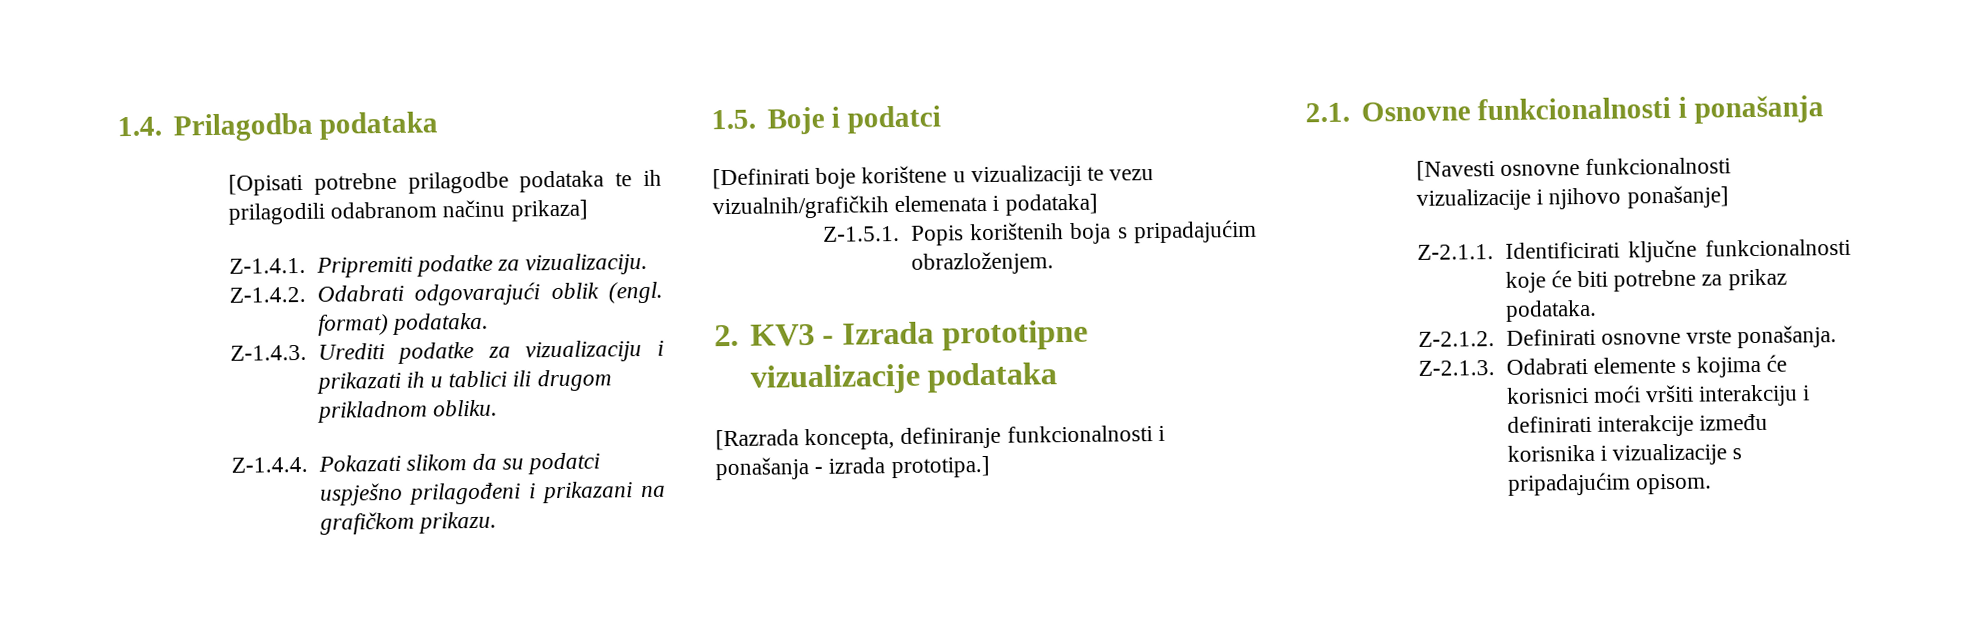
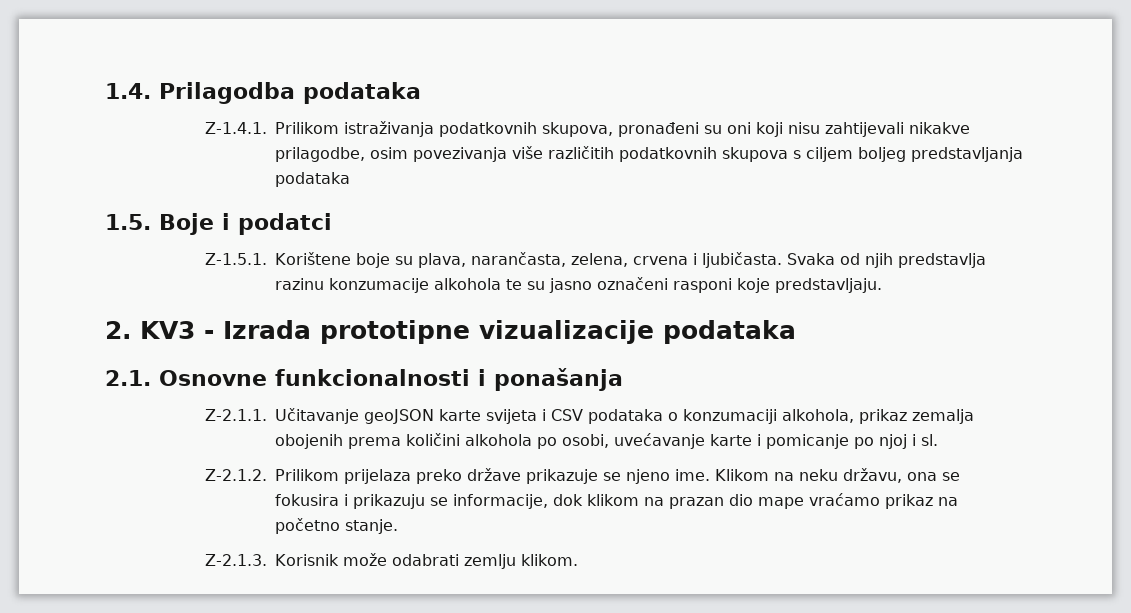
[228,169,662,196] [228,199,588,225] [229,252,649,278] [229,281,663,306] [317,312,489,336] [230,340,664,364] [315,369,612,394] [316,399,498,423] [231,452,601,475] [319,481,666,506] [319,511,497,535] [711,105,942,135] [712,164,1155,190] [712,193,1098,220] [823,219,1257,246] [910,251,1054,275] [Opisati potrebne prilagodbe podataka te ih prilagodili odabranom načinu prikaza] // Z-1.4.1. Pripremiti podatke za vizualizaciju. // Z-1.4.2. Odabrati odgovarajući oblik (engl. format) podataka. // Z-1.4.3. Urediti podatke za vizualizaciju i prikazati ih u tablici ili drugom prikladnom obliku. // Z-1.4.4. Pokazati slikom da su podatci uspješno prilagođeni i prikazani na grafičkom prikazu. // 1.5. Boje i podatci // [Definirati boje korištene u vizualizaciji te vezu vizualnih/grafičkih elemenata i podataka] // Z-1.5.1. Popis korištenih boja s pripadajućim obrazloženjem. -> [204,121,970,137] [274,146,1023,162] [274,172,350,187] [105,213,332,235] [204,252,986,268] [274,277,882,293] Z-1.4.1. Prilikom istraživanja podatkovnih skupova, pronađeni su oni koji nisu zahtijevali nikakve prilagodbe, osim povezivanja više različitih podatkovnih skupova s ciljem boljeg predstavljanja podataka // 1.5. Boje i podatci // Z-1.5.1. Korištene boje su plava, narančasta, zelena, crvena i ljubičasta. Svaka od njih predstavlja razinu konzumacije alkohola te su jasno označeni rasponi koje predstavljaju.
[715,425,1165,451] [715,455,990,481] // [Razrada koncepta, definiranje funkcionalnosti i ponašanja - izrada prototipa.] -> (796, 332) none
[1416,157,1732,181] [1416,185,1729,211] [1417,238,1851,263] [1504,268,1787,293] [1504,299,1597,322] [1418,325,1838,349] [1418,354,1788,378] [1505,384,1811,407] [1506,413,1768,437] [1506,443,1743,466] [1506,472,1712,496] [Navesti osnovne funkcionalnosti vizualizacije i njihovo ponašanje] // Z-2.1.1. Identificirati ključne funkcionalnosti koje će biti potrebne za prikaz podataka. // Z-2.1.2. Definirati osnovne vrste ponašanja. // Z-2.1.3. Odabrati elemente s kojima će korisnici moći vršiti interakciju i definirati interakcije između korisnika i vizualizacije s pripadajućim opisom. -> [204,408,974,424] [274,433,938,449] [204,468,960,484] [274,493,958,509] [274,518,398,534] [204,553,578,569] Z-2.1.1. Učitavanje geoJSON karte svijeta i CSV podataka o konzumaciji alkohola, prikaz zemalja obojenih prema količini alkohola po osobi, uvećavanje karte i pomicanje po njoj i sl. // Z-2.1.2. Prilikom prijelaza preko države prikazuje se njeno ime. Klikom na neku državu, ona se fokusira i prikazuju se informacije, dok klikom na prazan dio mape vraćamo prikaz na početno stanje. // Z-2.1.3. Korisnik može odabrati zemlju klikom.

